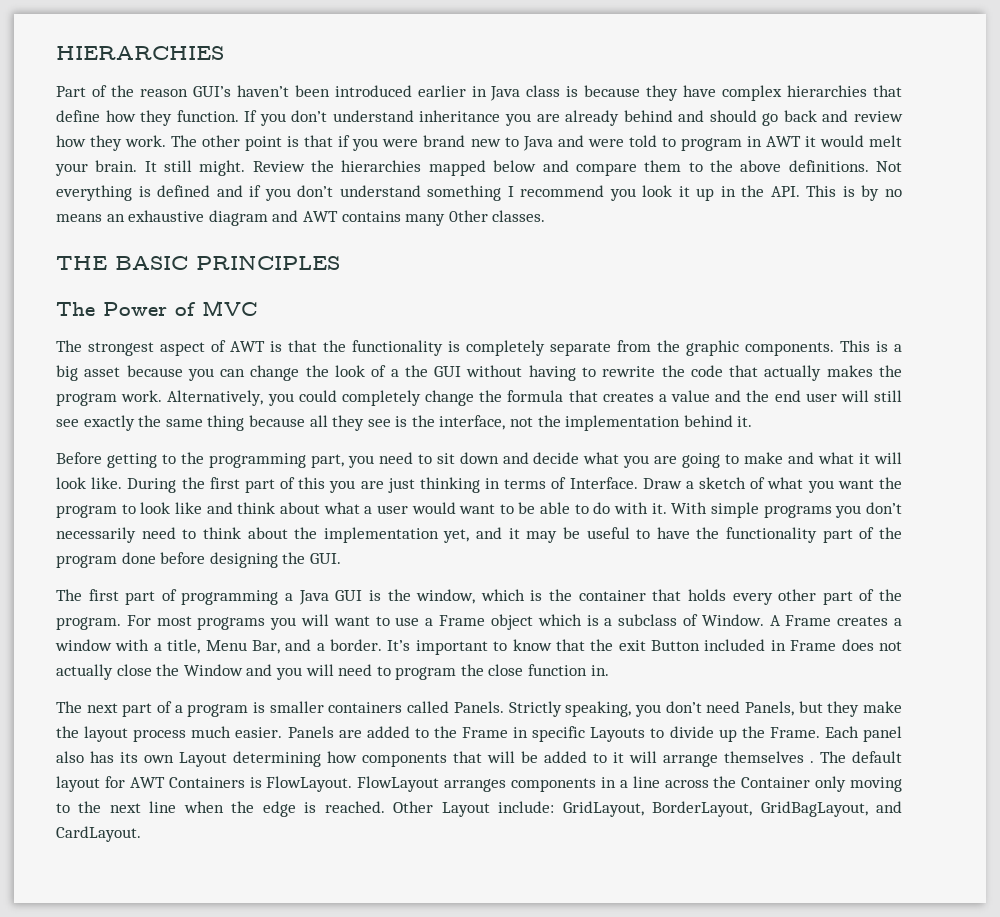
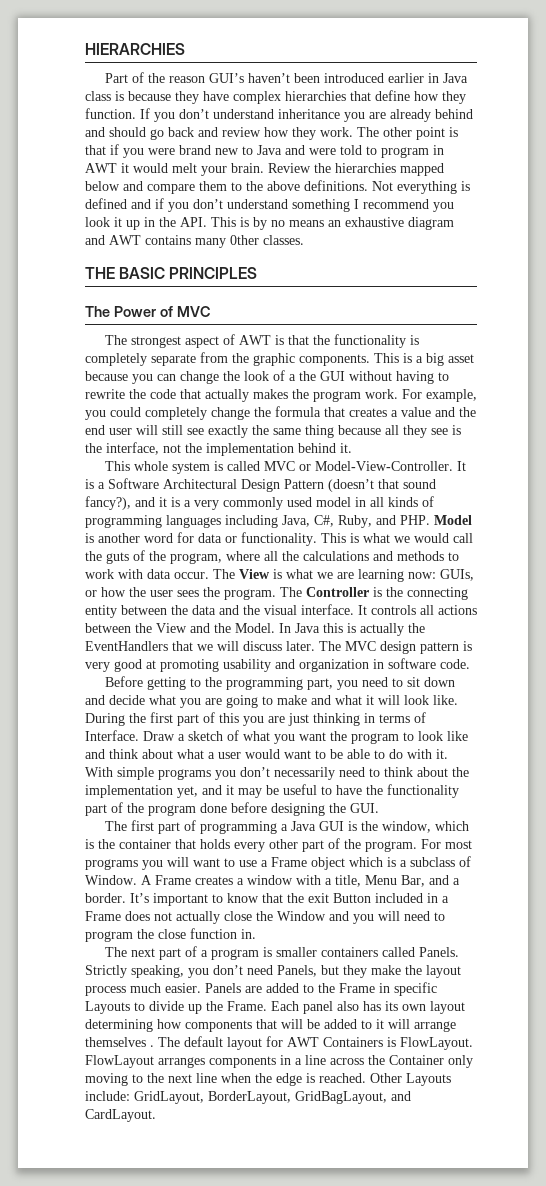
[144,160,246,176] It still might. -> (264, 168) none
[167,390,264,406] Alternatively, -> [402,389,477,402] For example,
(753, 421) none -> [104,461,466,474] [85,478,436,492] [85,496,434,510] [85,515,472,528] [85,532,473,546] [85,550,459,564] [85,569,474,582] [85,587,468,600] [85,604,477,618] [85,623,425,636] [85,641,472,654] [85,658,470,672] // This whole system is called MVC or Model-View-Controller. It is a Software Architectural Design Pattern (doesn’t that sound fancy?), and it is a very commonly used model in all kinds of programming languages including Java, C#, Ruby, and PHP. Model is another word for data or functionality. This is what we would call the guts of the program, where all the calculations and methods to work with data occur. The View is what we are learning now: GUIs, or how the user sees the program. The Controller is the connecting entity between the data and the visual interface. It controls all actions between the View and the Model. In Java this is actually the EventHandlers that we will discuss later. The MVC design pattern is very good at promoting usability and organization in software code.
(786, 645) none -> [442,896,449,903] a
[179,752,227,767] Layout -> [430,1001,465,1014] layout
[441,802,490,817] Layout -> [406,1073,451,1086] Layouts

